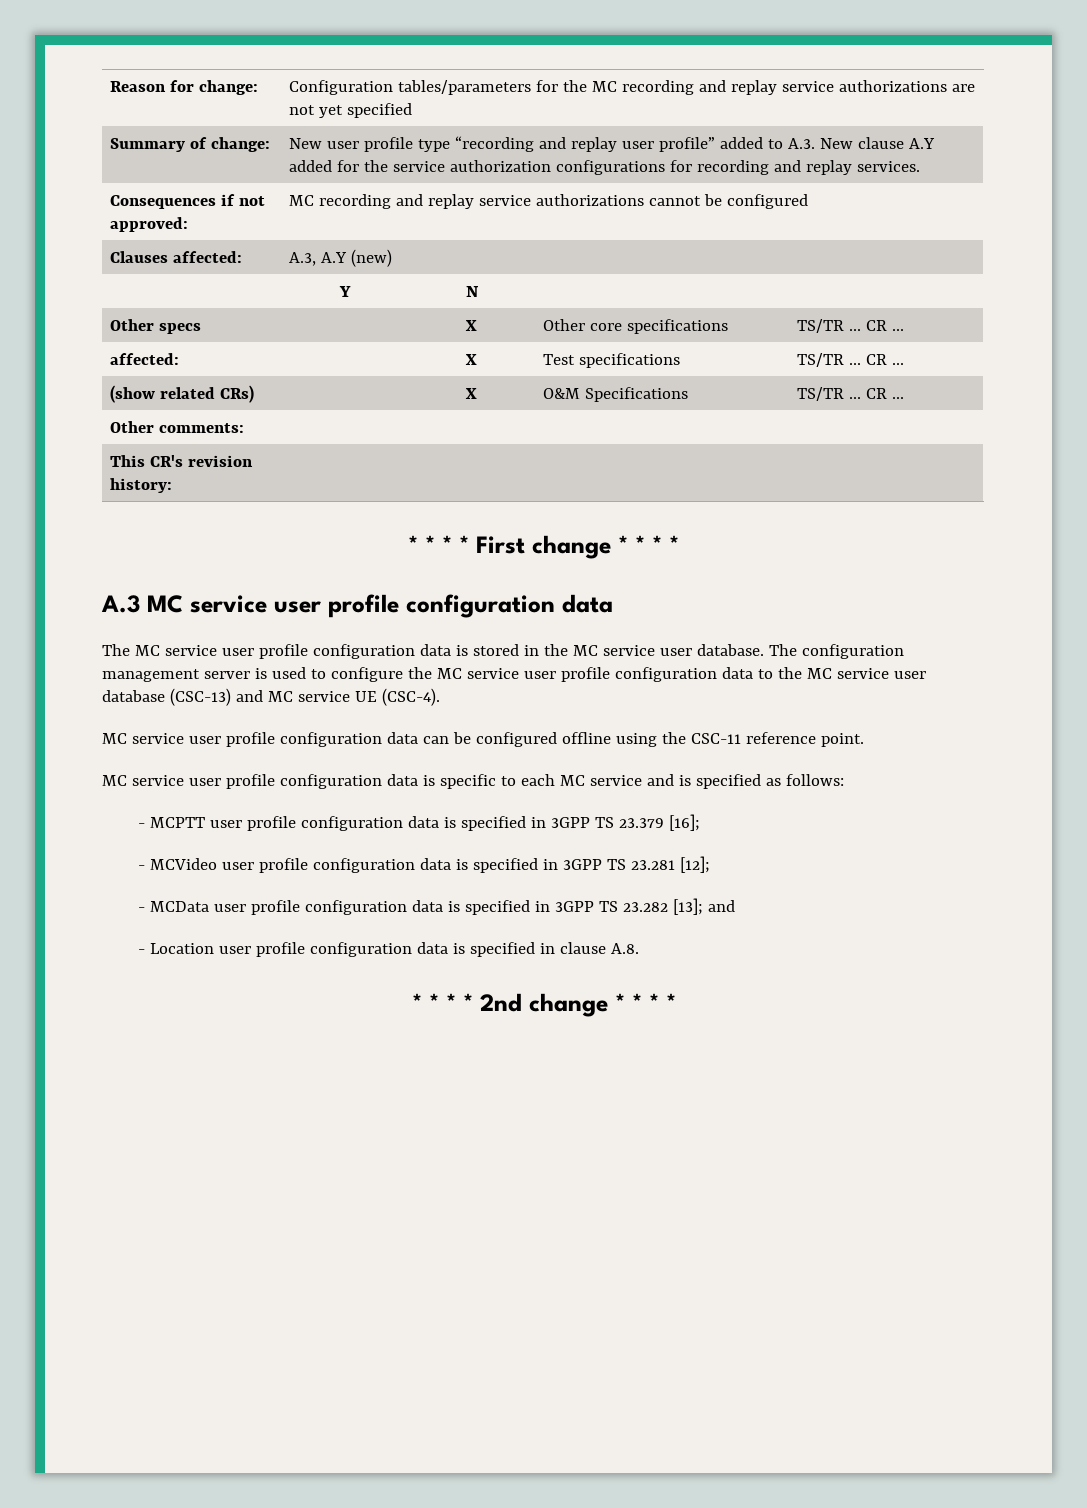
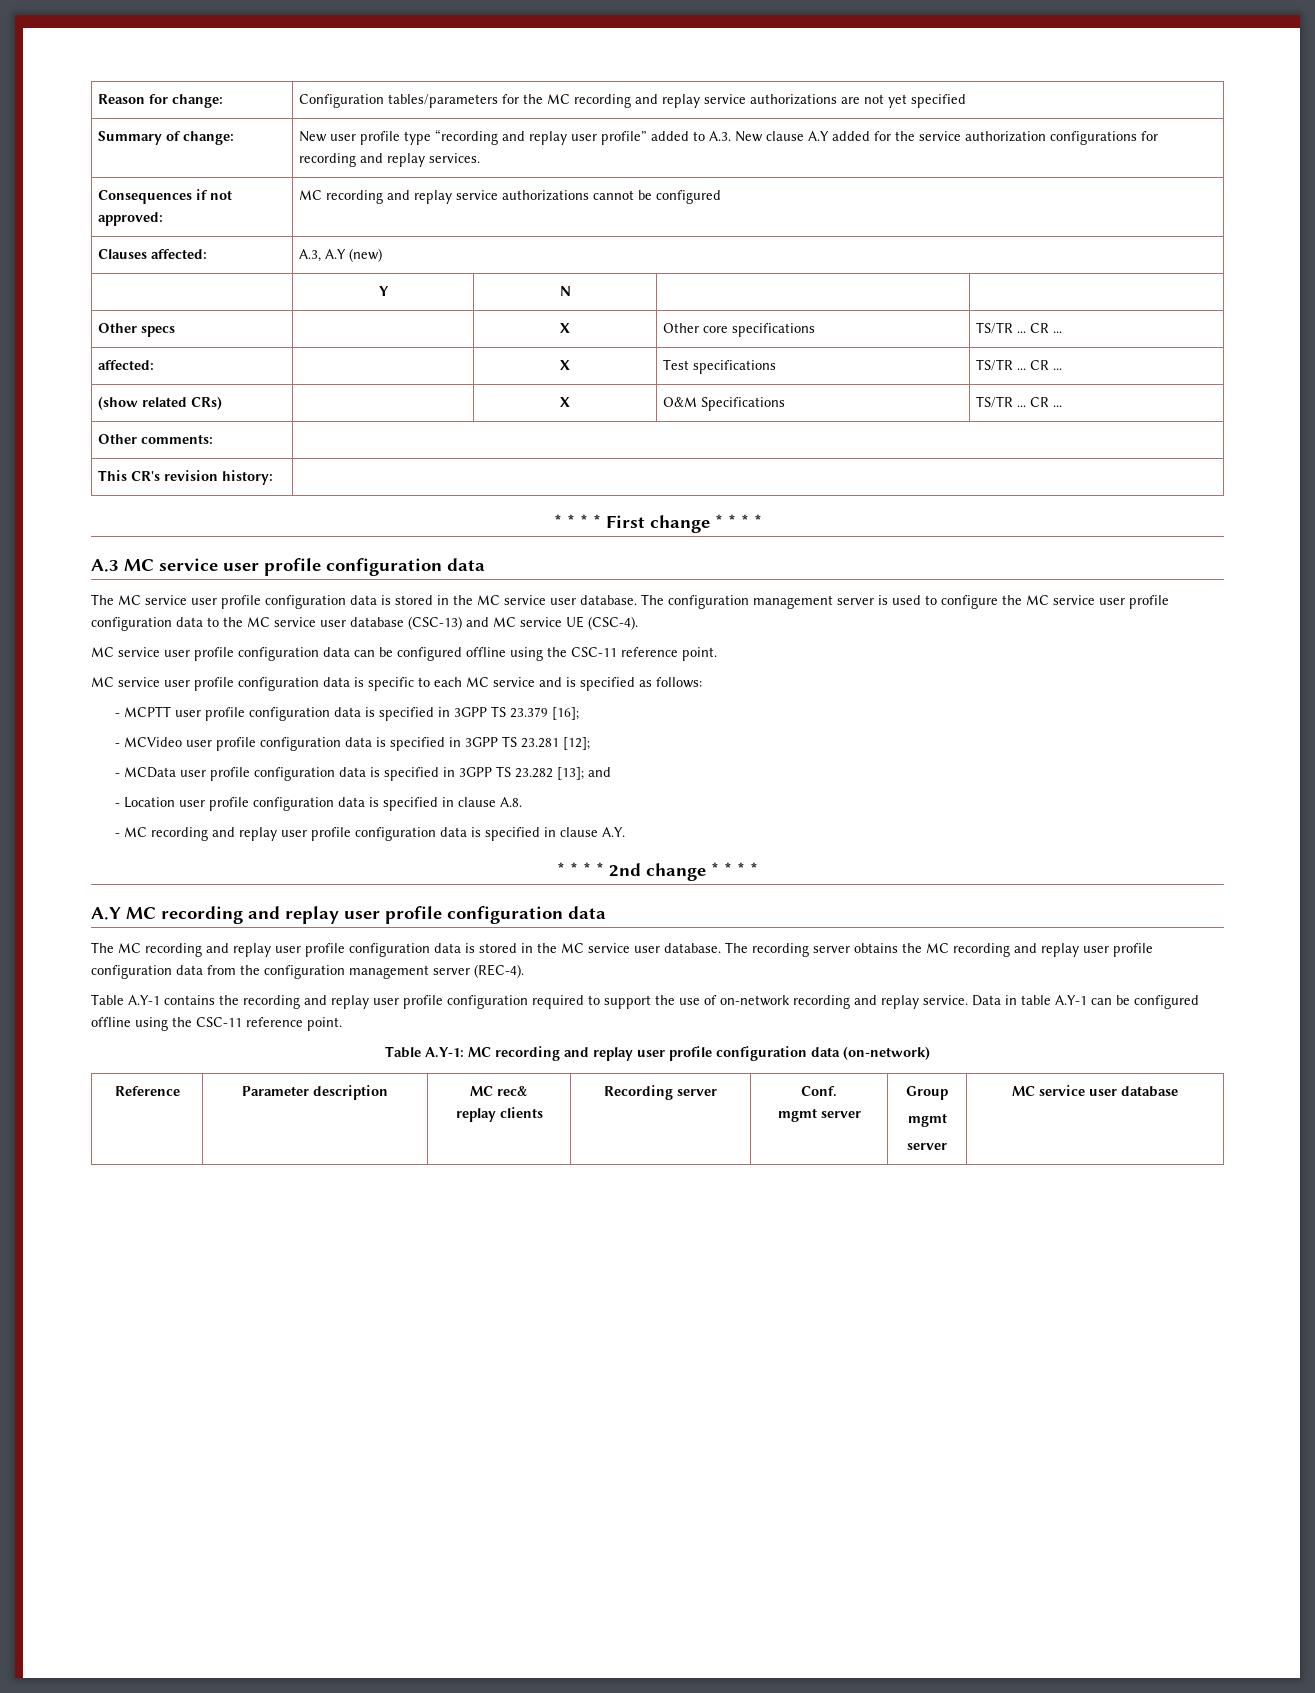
(640, 948) none -> [115,827,626,841] // - MC recording and replay user profile configuration data is specified in clause A.Y.
(676, 1002) none -> [91,906,606,924] [91,942,1153,957] [91,964,524,979] [91,994,1199,1009] [91,1017,342,1031] [385,1046,930,1061] [114,1086,180,1096] [242,1085,388,1100] [470,1086,528,1096] [455,1107,543,1122] [604,1085,717,1100] [801,1086,837,1097] [777,1108,861,1122] [906,1086,948,1100] [907,1113,947,1127] [907,1143,947,1150] [1012,1085,1178,1097] // A.Y MC recording and replay user profile configuration data // The MC recording and replay user profile configuration data is stored in the MC service user database. The recording server obtains the MC recording and replay user profile configuration data from the configuration management server (REC-4). // Table A.Y-1 contains the recording and replay user profile configuration required to support the use of on-network recording and replay service. Data in table A.Y-1 can be configured offline using the CSC-11 reference point. // Table A.Y-1: MC recording and replay user profile configuration data (on-network) // Reference | Parameter description | MC rec& // replay clients | Recording server | Conf. // mgmt server | Group // mgmt // server | MC service user database

